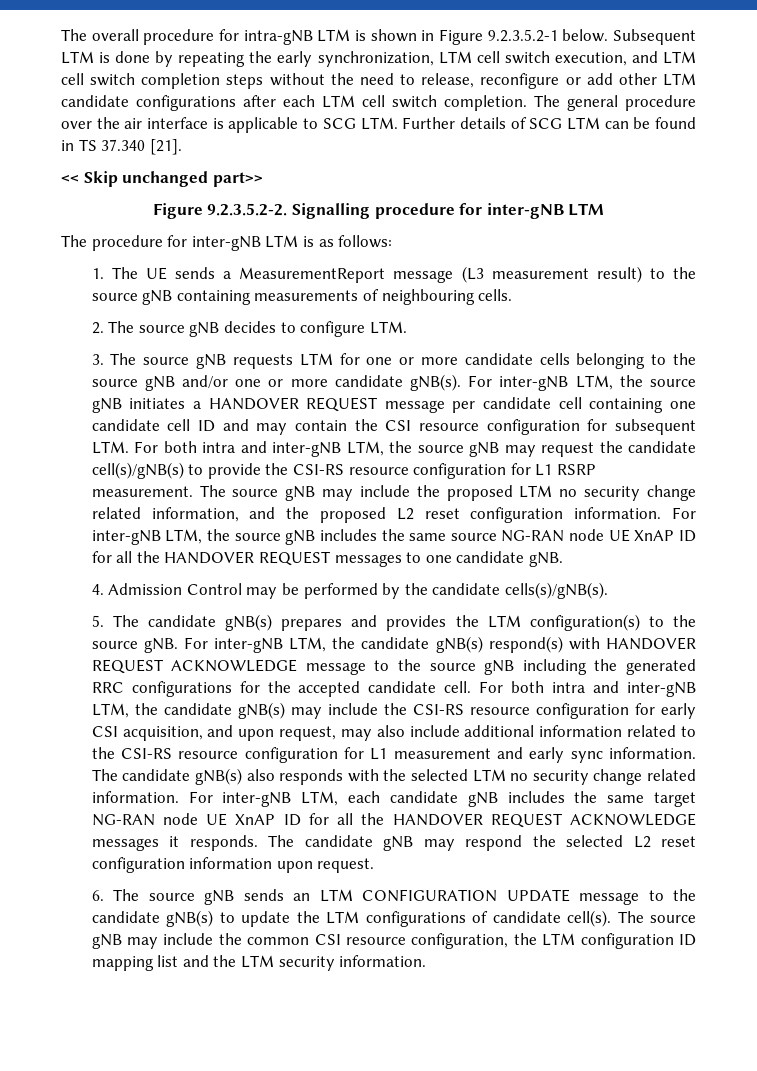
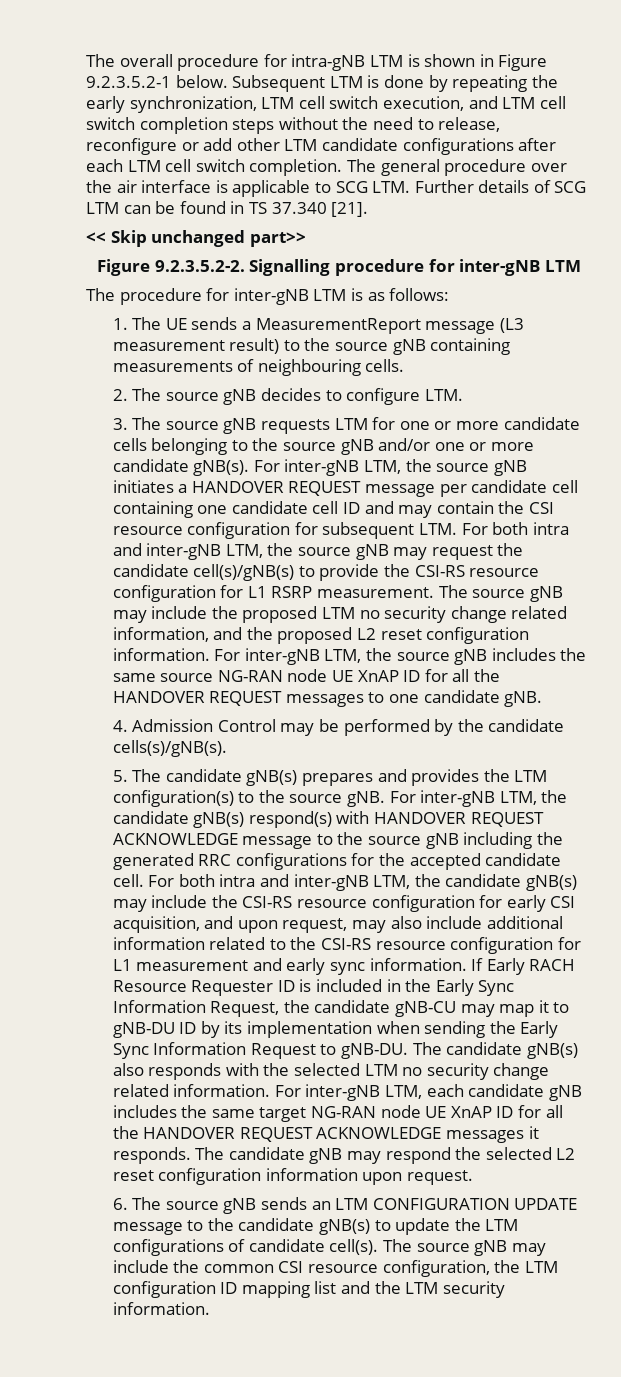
(696, 753) none -> [471,958,576,975] [112,979,515,996] [112,1000,570,1017] [112,1021,559,1038] [112,1042,408,1059] If Early RACH Resource Requester ID is included in the Early Sync Information Request, the candidate gNB-CU may map it to gNB-DU ID by its implementation when sending the Early Sync Information Request to gNB-DU.

